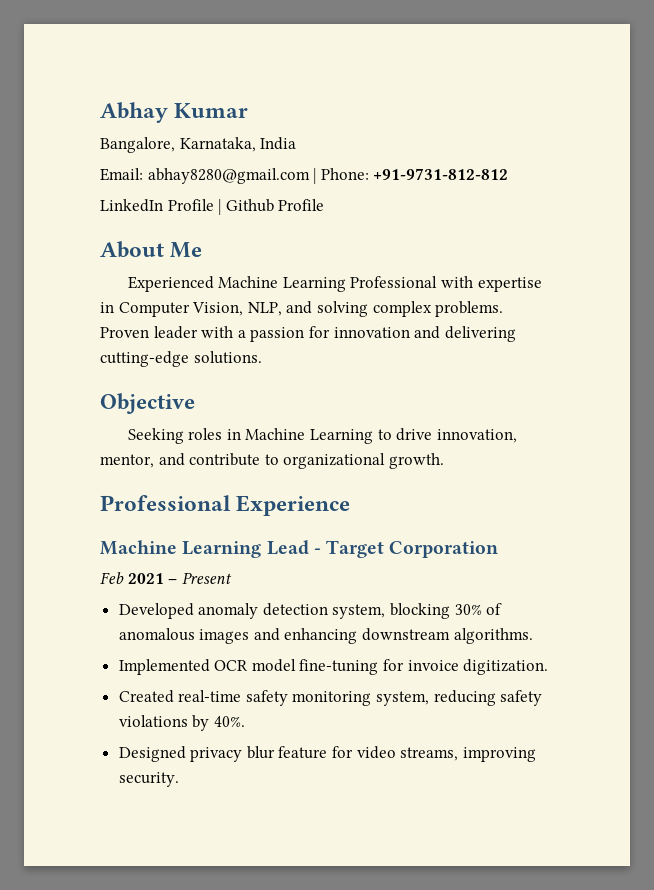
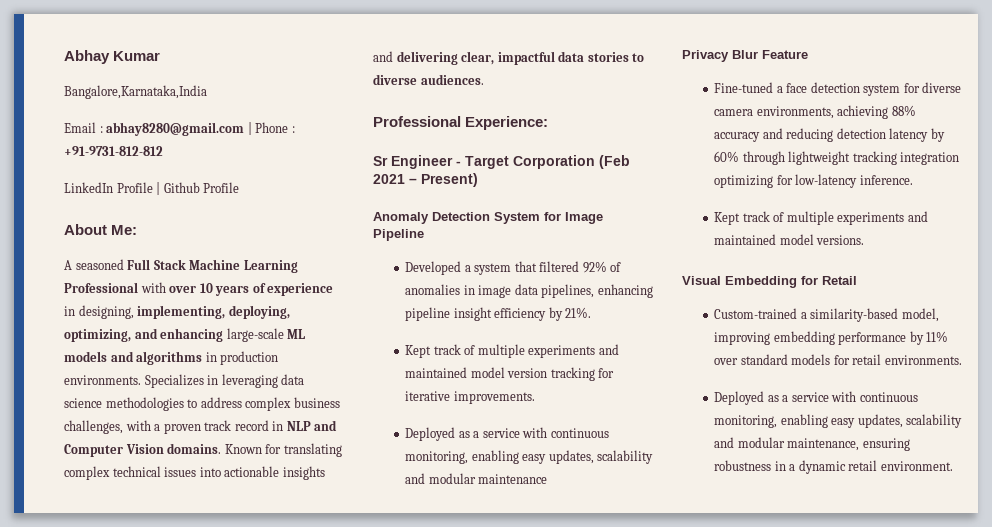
[100,137,297,153] [100,168,369,184] Bangalore, Karnataka, India // Email: abhay8280@gmail.com | Phone: -> [64,85,207,99] [64,122,295,136] Bangalore,Karnataka,India // Email : abhay8280@gmail.com | Phone :
[170,242,203,258] [127,276,542,292] [100,301,504,317] [100,326,516,342] [100,351,262,367] [100,393,195,414] [127,428,517,444] [100,453,444,469] [100,495,351,516] [100,540,309,558] Me // Experienced Machine Learning Professional with expertise in Computer Vision, NLP, and solving complex problems. Proven leader with a passion for innovation and delivering cutting-edge solutions. // Objective // Seeking roles in Machine Learning to drive innovation, mentor, and contribute to organizational growth. // Professional Experience // Machine Learning Lead -> [111,225,138,235] [64,259,298,273] [64,282,334,296] [64,305,290,319] [64,328,306,342] [64,351,279,365] [64,374,305,388] [64,397,340,411] [64,420,338,434] [64,443,342,457] [64,466,325,480] [373,51,645,65] [373,74,484,85] [373,116,549,130] [373,155,453,169] Me: // A seasoned Full Stack Machine Learning Professional with over 10 years of experience in designing, implementing, deploying, optimizing, and enhancing large-scale ML models and algorithms in production environments. Specializes in leveraging data science methodologies to address complex business challenges, with a proven track record in NLP and Computer Vision domains. Known for translating complex technical issues into actionable insights and delivering clear, impactful data stories to diverse audiences. // Professional Experience: // Sr Engineer
[100,572,124,584] // Feb -> [599,155,630,169] (Feb
[181,572,232,584] [118,603,503,619] [118,628,533,644] [118,659,549,675] [118,690,543,706] [118,715,245,731] [118,746,536,762] [118,772,179,787] Present // Developed anomaly detection system, blocking 30% of anomalous images and enhancing downstream algorithms. // Implemented OCR model fine-tuning for invoice digitization. // Created real-time safety monitoring system, reducing safety violations by 40%. // Designed privacy blur feature for video streams, improving security. -> [421,173,478,187] [373,212,603,224] [373,229,424,241] [405,261,622,275] [405,284,653,298] [405,307,592,321] [405,344,619,358] [405,367,615,381] [405,391,535,404] [405,427,609,441] [405,450,654,464] [405,473,548,484] [682,50,808,62] [714,82,962,96] [714,105,916,119] [714,128,945,142] [714,151,960,165] [714,174,913,188] [714,211,928,225] [714,234,865,245] [682,276,857,288] [714,308,939,322] [714,331,949,345] [714,354,962,365] [714,391,918,405] [714,414,963,428] [714,437,910,451] [714,460,953,474] Present) // Anomaly Detection System for Image Pipeline // Developed a system that filtered 92% of anomalies in image data pipelines, enhancing pipeline insight efficiency by 21%. // Kept track of multiple experiments and maintained model version tracking for iterative improvements. // Deployed as a service with continuous monitoring, enabling easy updates, scalability and modular maintenance // Privacy Blur Feature // Fine-tuned a face detection system for diverse camera environments, achieving 88% accuracy and reducing detection latency by 60% through lightweight tracking integration optimizing for low-latency inference. // Kept track of multiple experiments and maintained model versions. // Visual Embedding for Retail // Custom-trained a similarity-based model, improving embedding performance by 11% over standard models for retail environments. // Deployed as a service with continuous monitoring, enabling easy updates, scalability and modular maintenance, ensuring robustness in a dynamic retail environment.

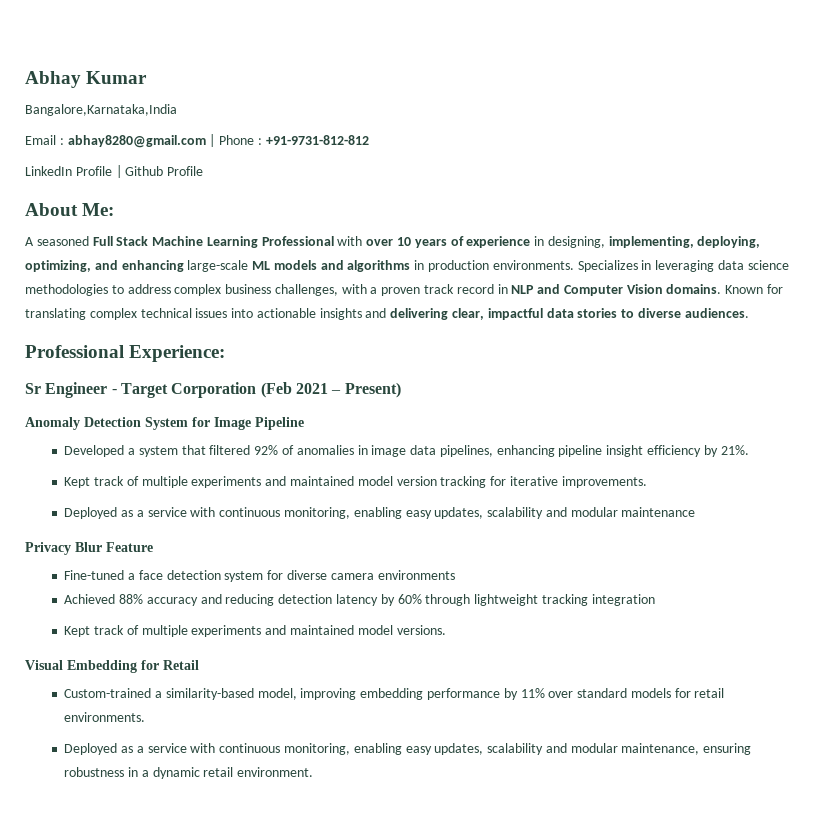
[756,105,889,119] environments, achieving -> [377,570,455,580] [64,594,116,604] environments // Achieved
[714,174,913,188] optimizing for low-latency inference. -> (655, 600) none

